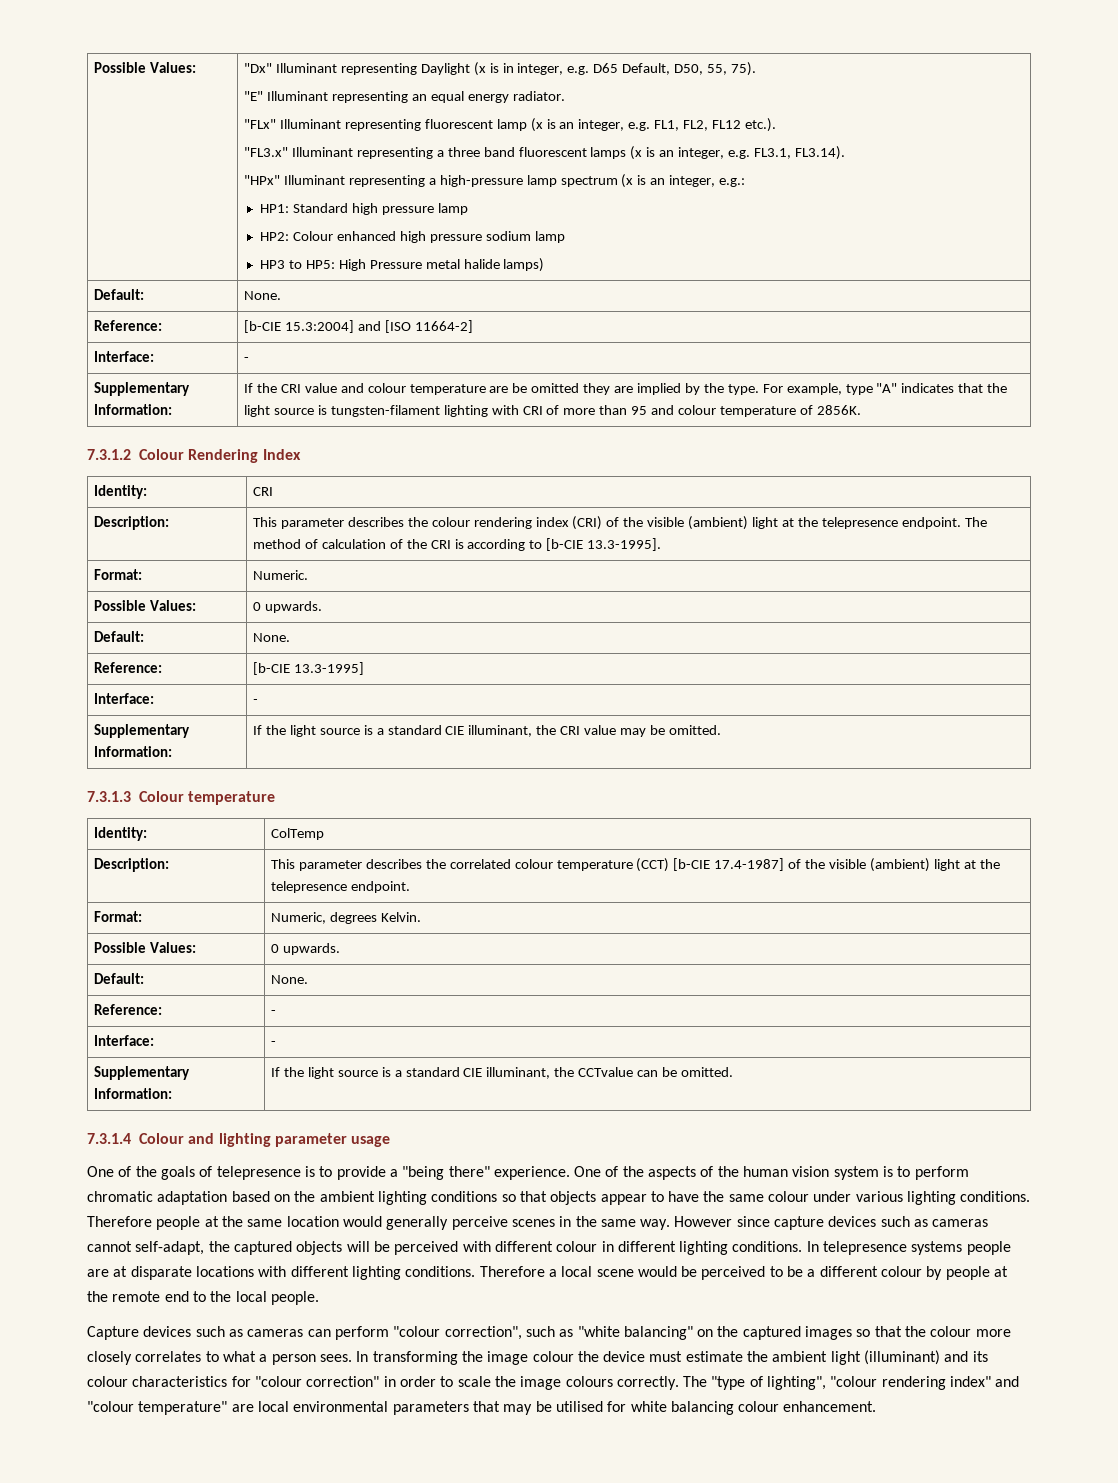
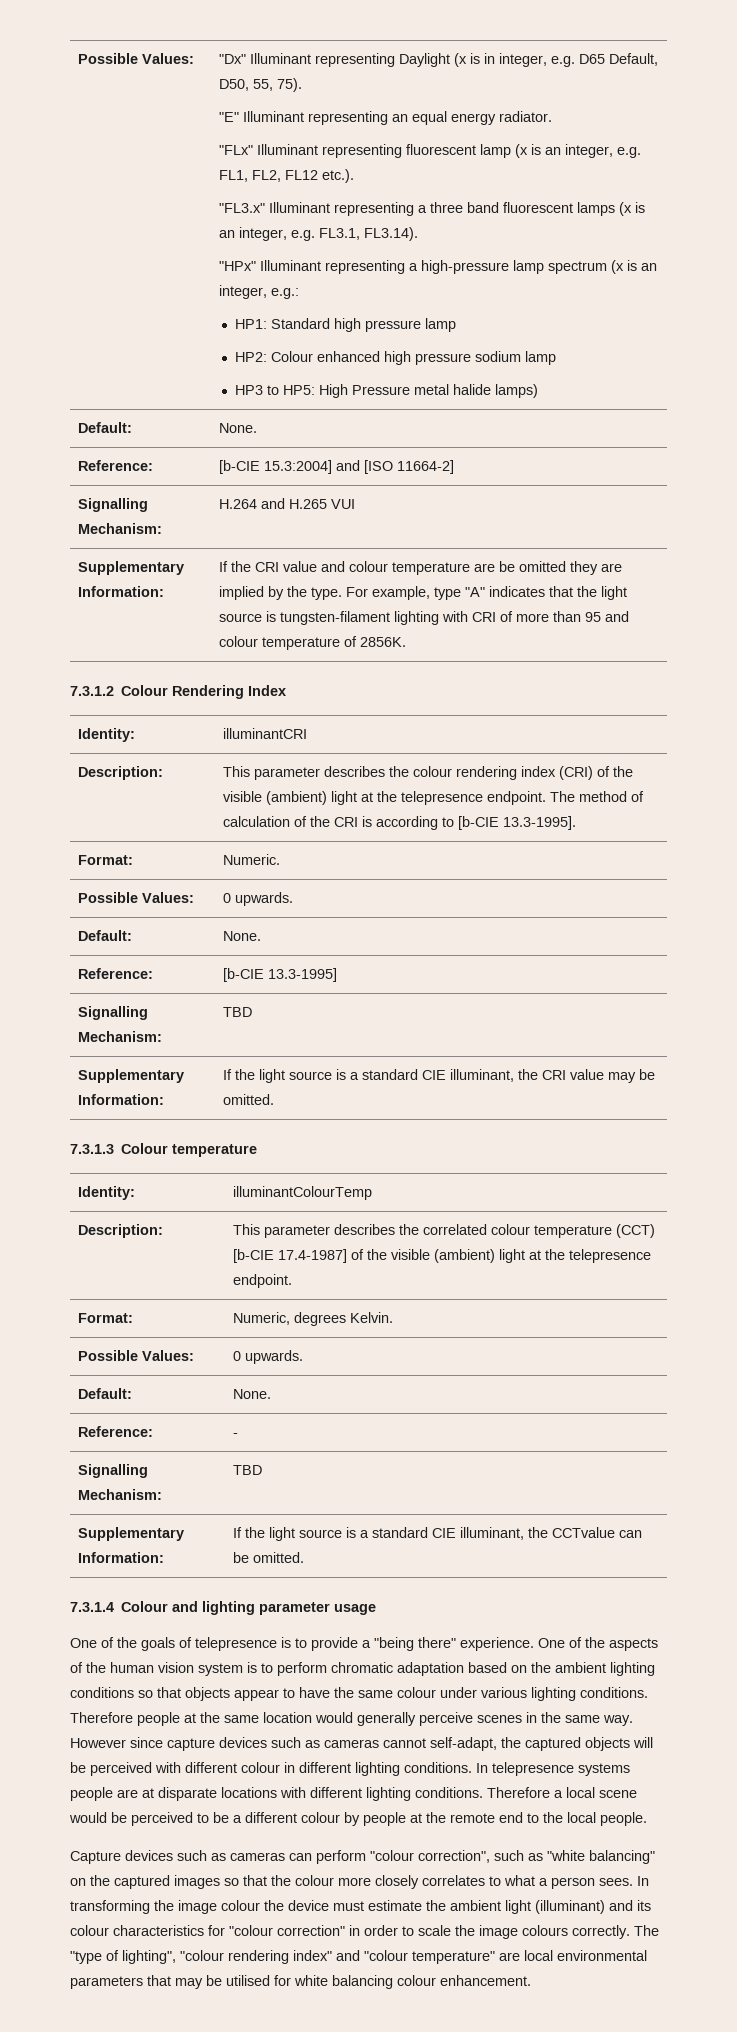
[94,351,155,362] [244,357,250,362] Interface: | - -> [77,498,148,512] [77,523,162,534] [218,498,355,509] Signalling Mechanism: | H.264 and H.265 VUI
[253,487,274,496] CRI -> [222,728,307,739] illuminantCRI
[94,693,155,704] [253,699,259,704] Interface: | - -> [77,1006,148,1020] [77,1031,162,1042] [222,1007,252,1017] Signalling Mechanism: | TBD
[271,828,325,840] ColTemp -> [232,1186,372,1200] illuminantColourTemp
[94,1035,155,1046] [271,1041,277,1046] Interface: | - -> [77,1464,148,1478] [77,1489,162,1500] [232,1465,262,1475] Signalling Mechanism: | TBD

